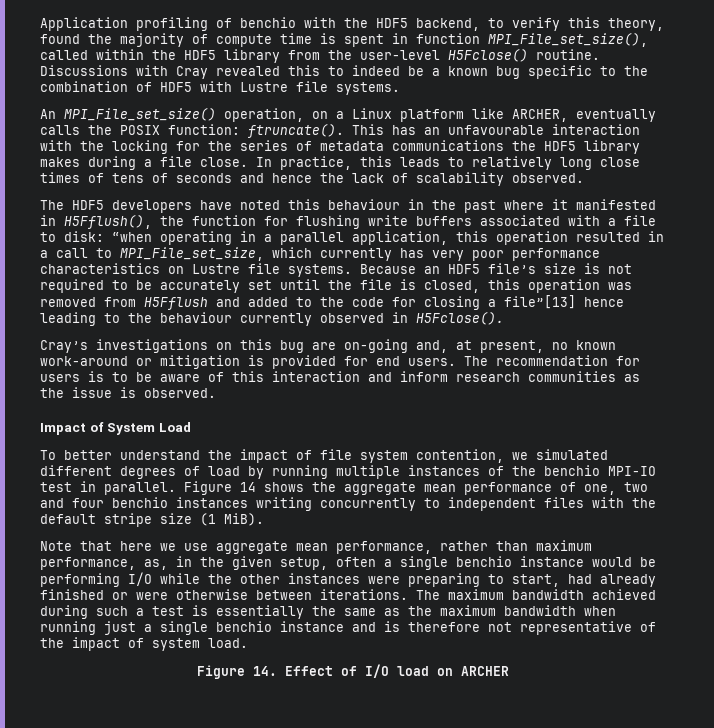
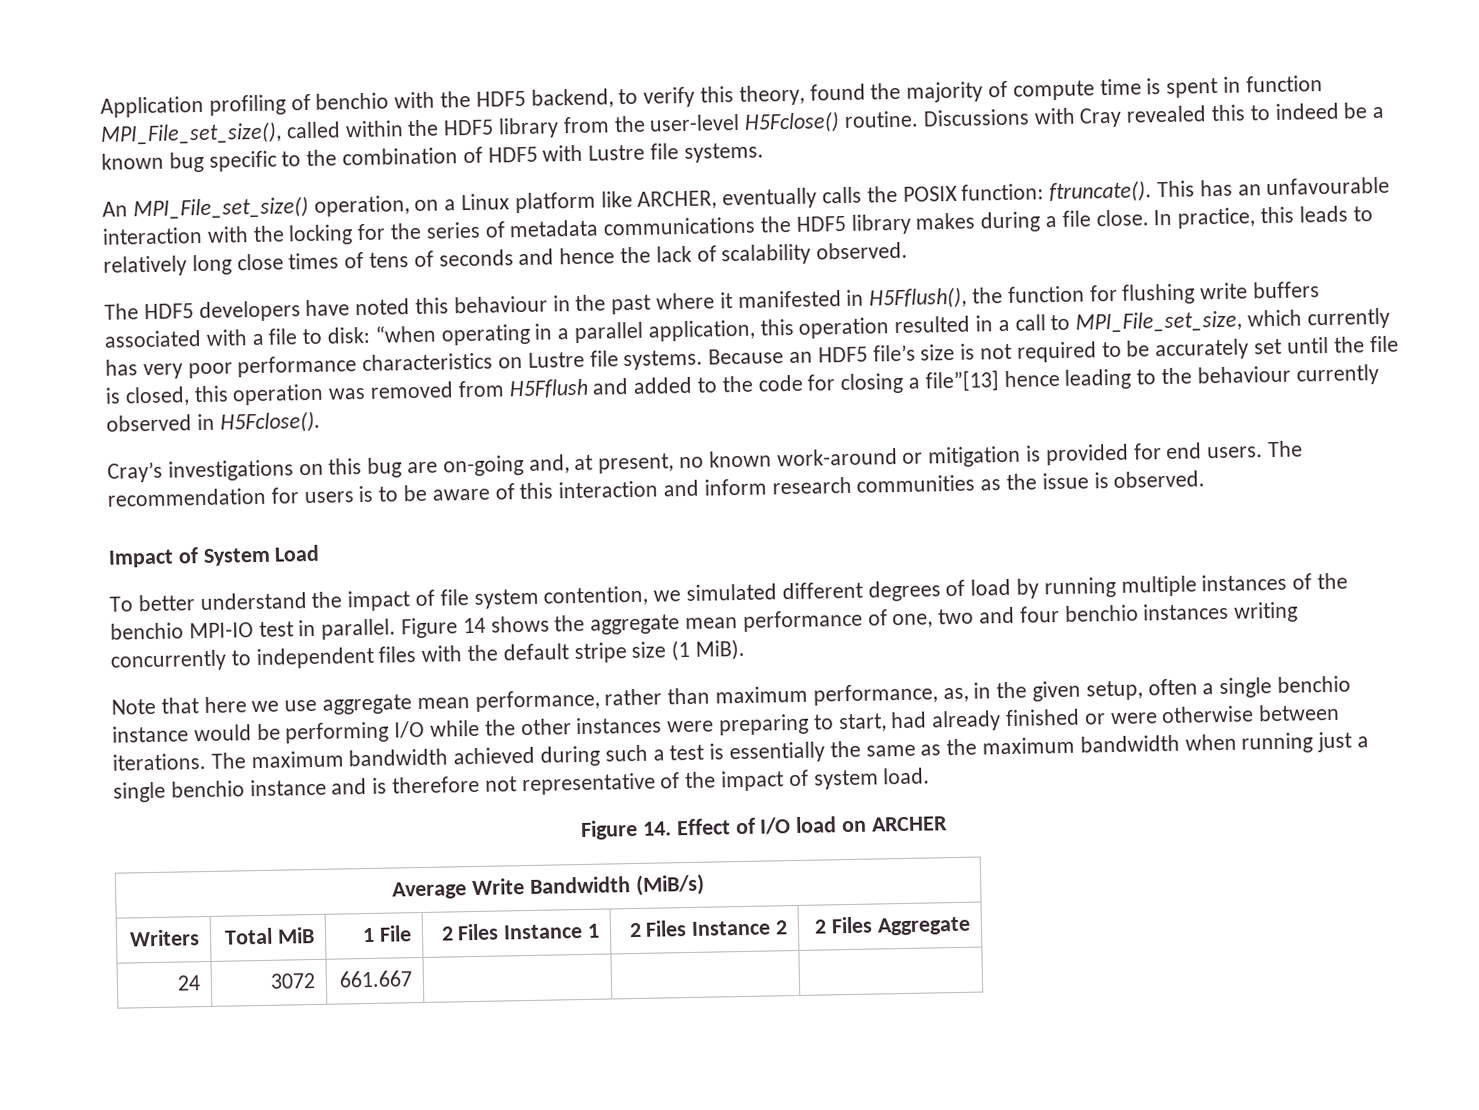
(509, 671) none -> [392,873,705,900] [128,929,200,947] [224,927,315,945] [362,925,412,943] [440,923,600,941] [628,920,788,938] [814,916,971,936] [176,975,201,991] [269,973,316,989] [338,970,412,988] // Average Write Bandwidth (MiB/s) // Writers | Total MiB | 1 File | 2 Files Instance 1 | 2 Files Instance 2 | 2 Files Aggregate // 24 | 3072 | 661.667 | | |

